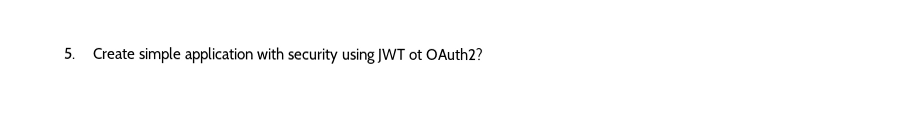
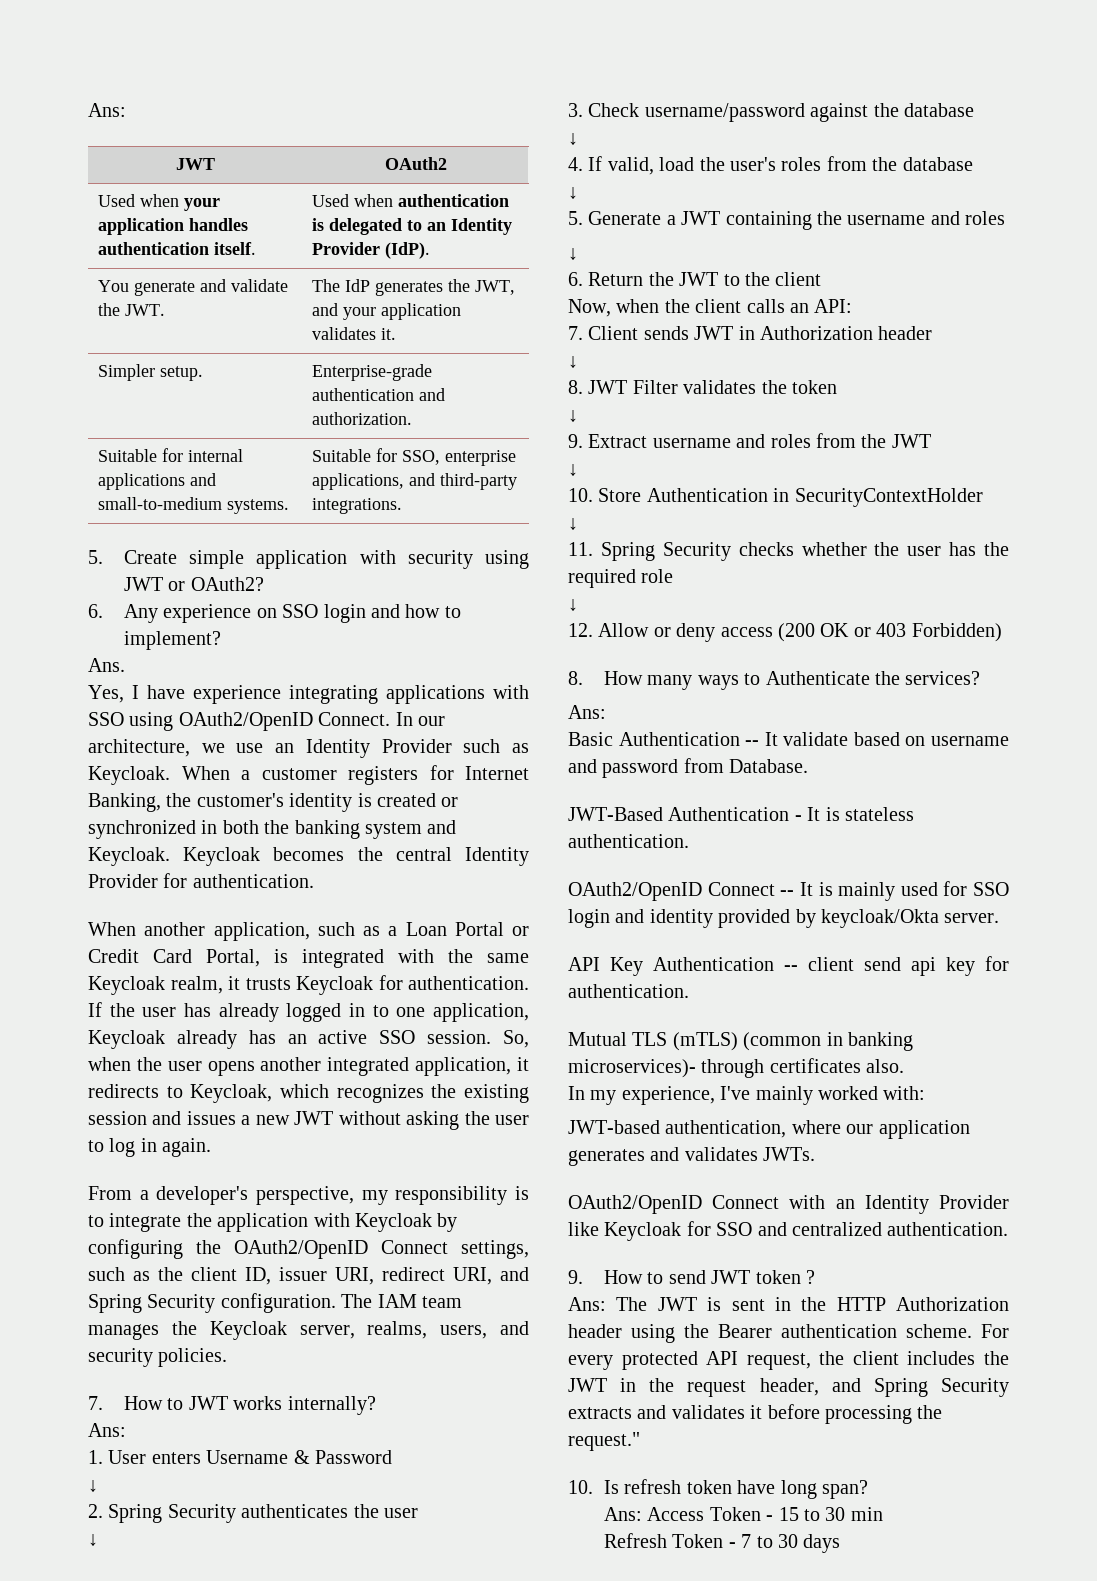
(64, 53) none -> [88,103,126,117] [176,158,215,170] [384,157,447,170] [98,194,221,211] [98,218,249,235] [98,242,257,255] [312,194,510,207] [312,218,513,235] [312,242,431,259] [98,279,289,296] [98,303,166,316] [312,279,516,296] [312,303,462,320] [312,327,397,340] [98,364,204,381] [312,364,433,381] [312,388,446,401] [312,412,413,425] [98,448,244,462] [98,473,217,490] [98,497,290,514] [312,448,517,466] [312,473,518,490] [312,498,403,514] Ans: // JWT | OAuth2 // Used when your application handles authentication itself. | Used when authentication is delegated to an Identity Provider (IdP). // You generate and validate the JWT. | The IdP generates the JWT, and your application validates it. // Simpler setup. | Enterprise-grade authentication and authorization. // Suitable for internal applications and small-to-medium systems. | Suitable for SSO, enterprise applications, and third-party integrations. //
[408,49,423,60] ot -> [168,581,186,591] or
(484, 54) none -> [88,604,461,623] [124,631,222,650] [88,658,125,672] [88,685,529,704] [88,712,445,731] [88,739,529,758] [88,765,529,785] [88,793,459,812] [88,820,457,839] [88,847,529,866] [88,873,314,888] [88,922,529,941] [88,949,529,968] [88,975,529,995] [88,1002,529,1022] [88,1030,529,1049] [88,1057,529,1076] [88,1084,529,1103] [88,1111,529,1130] [88,1138,212,1157] [88,1186,529,1205] [88,1213,458,1232] [88,1239,529,1259] [88,1267,529,1285] [88,1293,462,1313] [88,1321,529,1340] [88,1348,228,1367] [88,1396,376,1415] [88,1423,126,1437] [88,1450,392,1464] [88,1480,98,1492] [88,1504,418,1523] [88,1534,98,1546] [568,103,974,122] [568,133,578,145] [568,156,973,175] [568,187,578,199] [568,211,1006,230] [568,248,578,260] [568,272,822,286] [568,299,853,317] [568,326,933,340] [568,356,578,368] [568,380,837,394] [568,410,578,422] [568,433,931,448] [568,464,578,476] [568,488,983,507] [568,518,578,530] [568,542,1009,561] [568,569,674,588] [568,599,578,611] [568,623,1002,642] [568,671,981,690] [568,705,606,719] [568,732,1009,746] [568,758,809,778] [568,807,914,821] [568,834,689,848] [568,881,1009,901] [568,909,1000,928] [568,956,1009,976] [568,984,689,998] [568,1032,913,1051] [568,1058,905,1078] [568,1086,926,1105] [568,1120,970,1139] [568,1147,816,1166] [568,1195,1009,1214] [568,1221,1009,1241] [568,1270,816,1284] [568,1297,1009,1311] [568,1324,1009,1343] [568,1351,1009,1370] [568,1378,1009,1397] [568,1404,943,1424] [568,1432,640,1451] [568,1479,869,1499] [604,1507,883,1521] [604,1533,841,1553] // 6. Any experience on SSO login and how to implement? // Ans. // Yes, I have experience integrating applications with SSO using OAuth2/OpenID Connect. In our architecture, we use an Identity Provider such as Keycloak. When a customer registers for Internet Banking, the customer's identity is created or synchronized in both the banking system and Keycloak. Keycloak becomes the central Identity Provider for authentication. // When another application, such as a Loan Portal or Credit Card Portal, is integrated with the same Keycloak realm, it trusts Keycloak for authentication. If the user has already logged in to one application, Keycloak already has an active SSO session. So, when the user opens another integrated application, it redirects to Keycloak, which recognizes the existing session and issues a new JWT without asking the user to log in again. // From a developer's perspective, my responsibility is to integrate the application with Keycloak by configuring the OAuth2/OpenID Connect settings, such as the client ID, issuer URI, redirect URI, and Spring Security configuration. The IAM team manages the Keycloak server, realms, users, and security policies. // 7. How to JWT works internally? // Ans: // 1. User enters Username & Password // ↓ // 2. Spring Security authenticates the user // ↓ // 3. Check username/password against the database // ↓ // 4. If valid, load the user's roles from the database // ↓ // 5. Generate a JWT containing the username and roles // ↓ // 6. Return the JWT to the client // Now, when the client calls an API: // 7. Client sends JWT in Authorization header // ↓ // 8. JWT Filter validates the token // ↓ // 9. Extract username and roles from the JWT // ↓ // 10. Store Authentication in SecurityContextHolder // ↓ // 11. Spring Security checks whether the user has the required role // ↓ // 12. Allow or deny access (200 OK or 403 Forbidden) // 8. How many ways to Authenticate the services? // Ans: // Basic Authentication -- It validate based on username and password from Database. // JWT-Based Authentication - It is stateless authentication. // OAuth2/OpenID Connect -- It is mainly used for SSO login and identity provided by keycloak/Okta server. // API Key Authentication -- client send api key for authentication. // Mutual TLS (mTLS) (common in banking microservices)- through certificates also. // In my experience, I've mainly worked with: // JWT-based authentication, where our application generates and validates JWTs. // OAuth2/OpenID Connect with an Identity Provider like Keycloak for SSO and centralized authentication. // 9. How to send JWT token ? // Ans: The JWT is sent in the HTTP Authorization header using the Bearer authentication scheme. For every protected API request, the client includes the JWT in the request header, and Spring Security extracts and validates it before processing the request." // 10. Is refresh token have long span? // Ans: Access Token - 15 to 30 min // Refresh Token - 7 to 30 days

